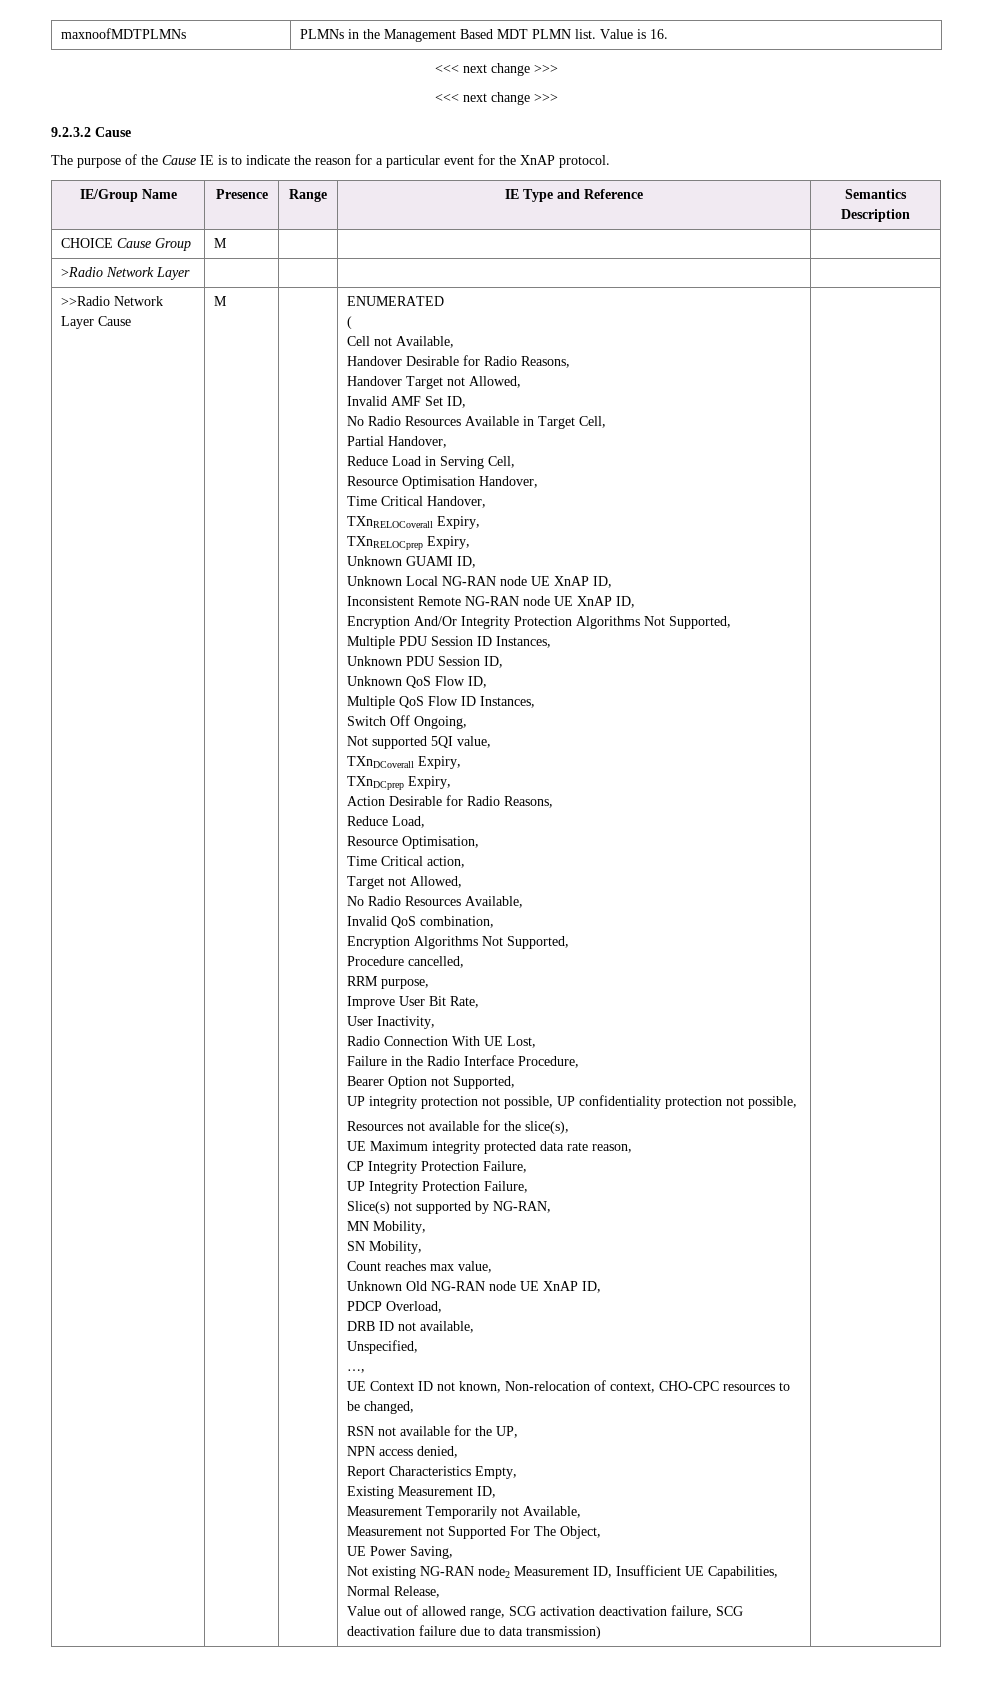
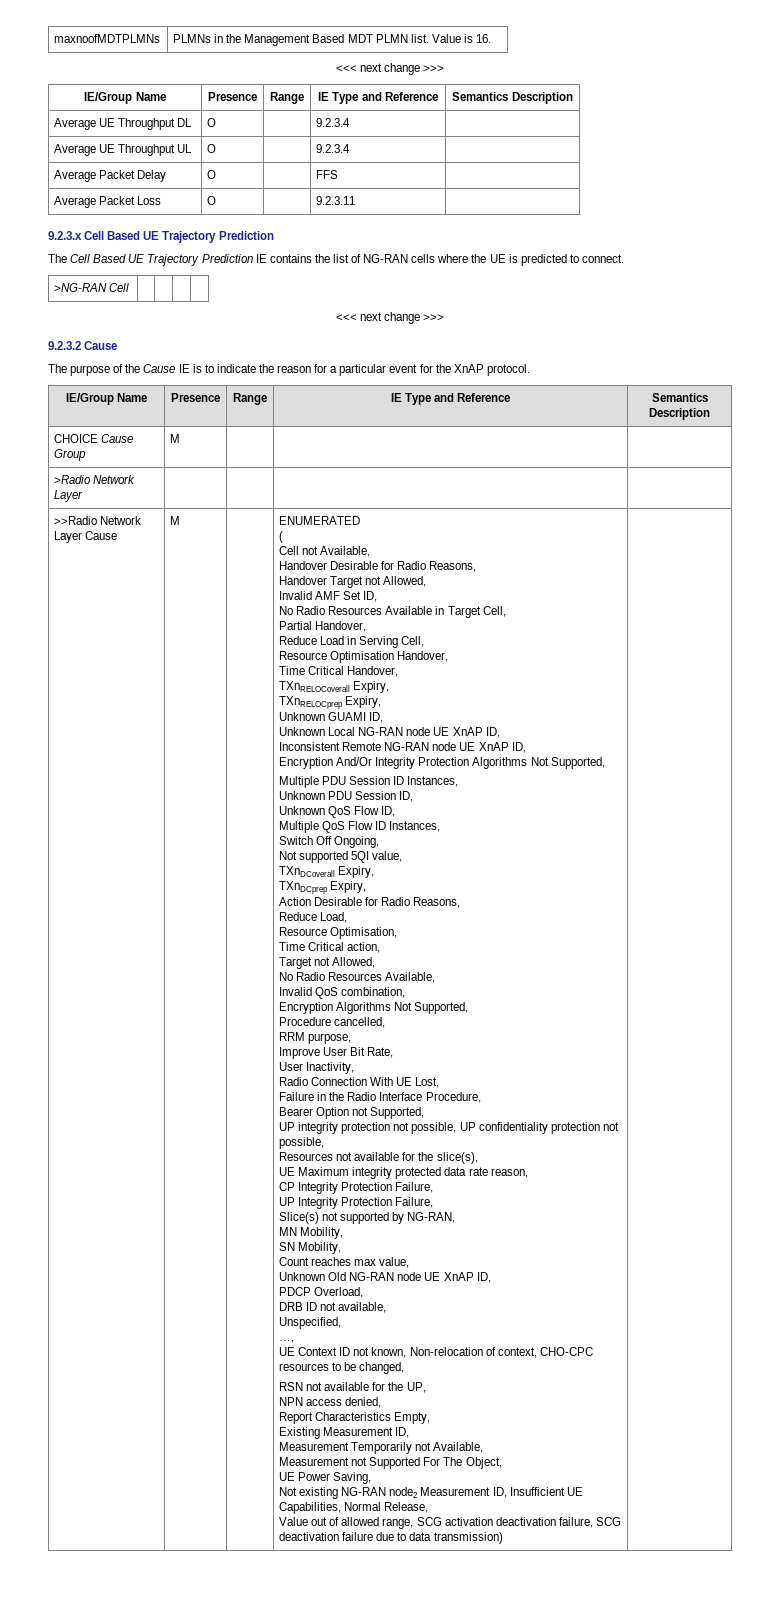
(558, 68) none -> [84,92,166,104] [208,92,257,101] [270,92,304,104] [318,92,438,104] [452,92,573,104] [54,118,193,130] [207,118,217,127] [316,118,351,127] [54,144,193,156] [207,144,217,153] [316,144,351,153] [54,170,167,182] [207,170,217,179] [316,170,339,179] [54,196,162,208] [207,196,217,205] [316,196,356,205] [48,231,274,243] [48,254,624,266] [54,283,130,292] // IE/Group Name | Presence | Range | IE Type and Reference | Semantics Description // Average UE Throughput DL | O | | 9.2.3.4 | // Average UE Throughput UL | O | | 9.2.3.4 | // Average Packet Delay | O | | FFS | // Average Packet Loss | O | | 9.2.3.11 | // 9.2.3.x Cell Based UE Trajectory Prediction // The Cell Based UE Trajectory Prediction IE contains the list of NG-RAN cells where the UE is predicted to connect. // >NG-RAN Cell | | | |

